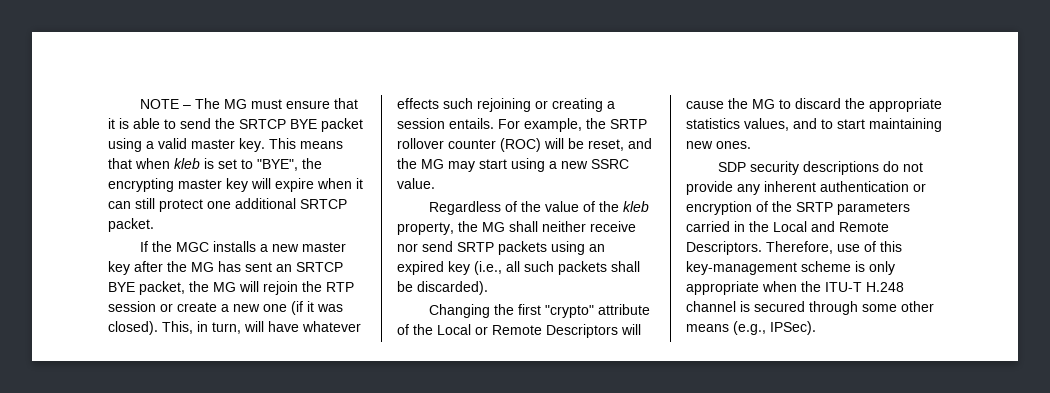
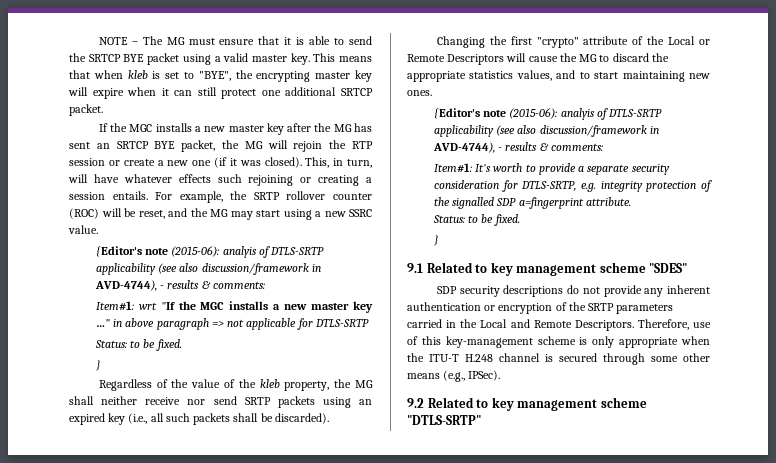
(435, 183) none -> [95,246,325,258] [95,263,321,275] [94,280,265,291] [95,301,373,313] [95,318,369,330] [94,339,182,351] [95,360,101,371] // {Editor's note (2015-06): analyis of DTLS-SRTP applicability (see also discussion/framework in AVD-4744), - results & comments: // Item#1: wrt "If the MGC installs a new master key …" in above paragraph => not applicable for DTLS-SRTP // Status: to be fixed. // }
(751, 145) none -> [433,108,663,120] [433,125,659,137] [432,142,603,153] [433,163,670,175] [433,180,712,192] [433,197,631,209] [432,214,520,226] [433,235,439,246] [407,262,688,276] // {Editor's note (2015-06): analyis of DTLS-SRTP applicability (see also discussion/framework in AVD-4744), - results & comments: // Item#1: It's worth to provide a separate security consideration for DTLS-SRTP, e.g. integrity protection of the signalled SDP a=fingerprint attribute. // Status: to be fixed. // } // 9.1 Related to key management scheme "SDES"
(816, 328) none -> [407,397,647,411] [407,415,481,425] // 9.2 Related to key management scheme "DTLS-SRTP"

